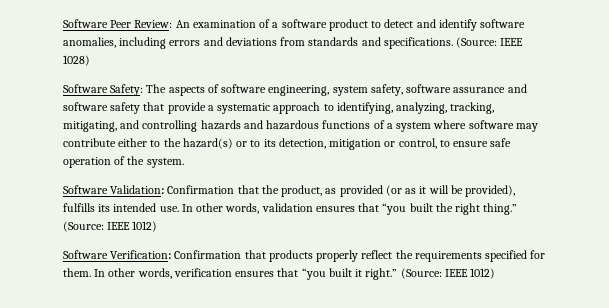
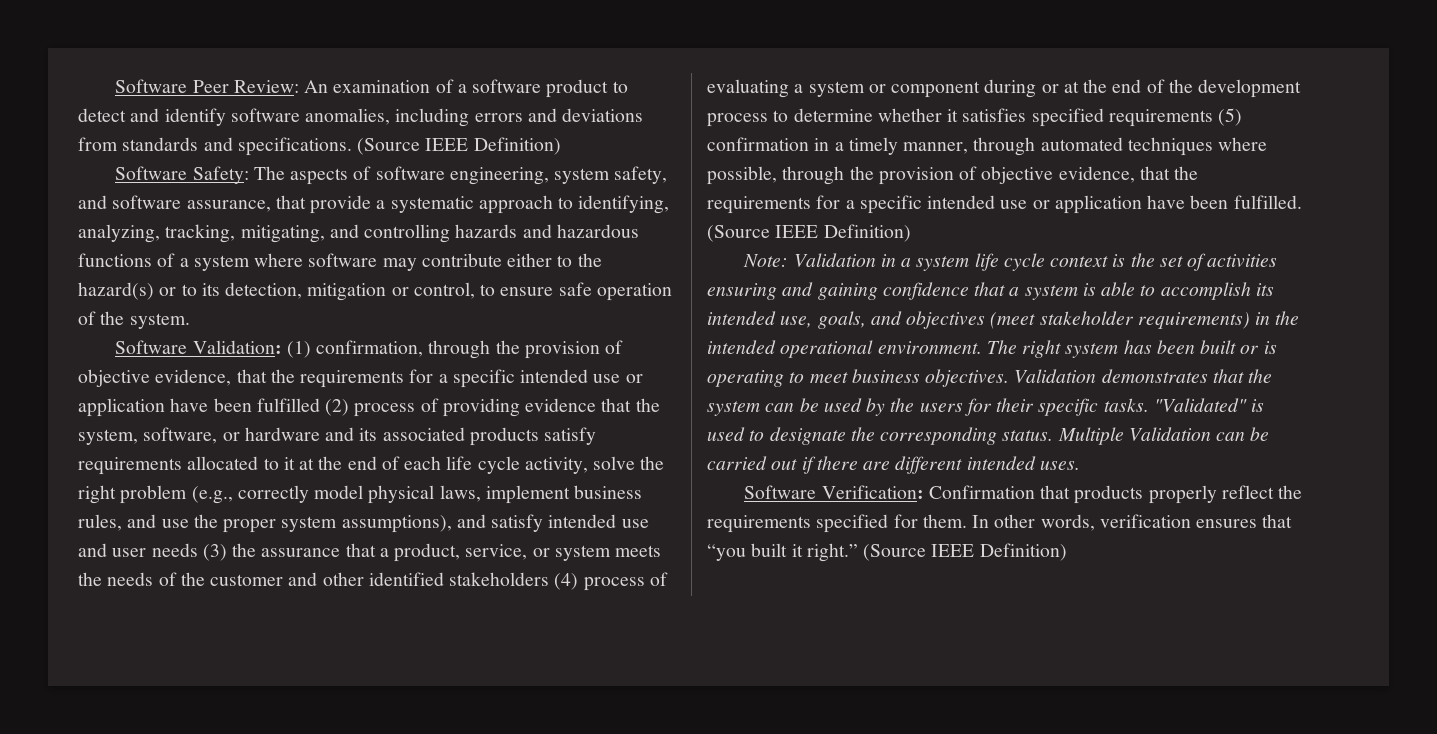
[456,37,524,48] [63,55,90,66] (Source: IEEE 1028) -> [357,137,561,155] (Source IEEE Definition)
[406,84,506,93] software assurance -> (668, 175) none
[110,102,141,114] safety -> [186,200,271,212] assurance,
[167,185,516,197] [63,203,518,215] [63,221,158,232] Confirmation that the product, as provided (or as it will be provided), fulfills its intended use. In other words, validation ensures that “you built the right thing.” (Source: IEEE 1012) -> [286,340,624,359] [78,369,643,388] [78,398,660,417] [78,427,597,446] [78,456,665,475] [78,485,643,504] [78,514,649,533] [78,543,662,562] [78,572,668,591] [707,79,1302,98] [707,108,1243,127] [707,137,1268,156] [707,166,1199,185] [707,195,1302,214] [707,224,911,242] [743,253,1278,271] [707,282,1274,300] [707,311,1300,329] [707,340,1277,358] [707,369,1273,387] [707,398,1265,416] [707,427,1270,445] [707,456,1080,474] (1) confirmation, through the provision of objective evidence, that the requirements for a specific intended use or application have been fulfilled (2) process of providing evidence that the system, software, or hardware and its associated products satisfy requirements allocated to it at the end of each life cycle activity, solve the right problem (e.g., correctly model physical laws, implement business rules, and use the proper system assumptions), and satisfy intended use and user needs (3) the assurance that a product, service, or system meets the needs of the customer and other identified stakeholders (4) process of evaluating a system or component during or at the end of the development process to determine whether it satisfies specified requirements (5) confirmation in a timely manner, through automated techniques where possible, through the provision of objective evidence, that the requirements for a specific intended use or application have been fulfilled. (Source IEEE Definition) // Note: Validation in a system life cycle context is the set of activities ensuring and gaining confidence that a system is able to accomplish its intended use, goals, and objectives (meet stakeholder requirements) in the intended operational environment. The right system has been built or is operating to meet business objectives. Validation demonstrates that the system can be used by the users for their specific tasks. "Validated" is used to designate the corresponding status. Multiple Validation can be carried out if there are different intended uses.
[400,268,496,279] (Source: IEEE 1012) -> [863,543,1067,561] (Source IEEE Definition)

